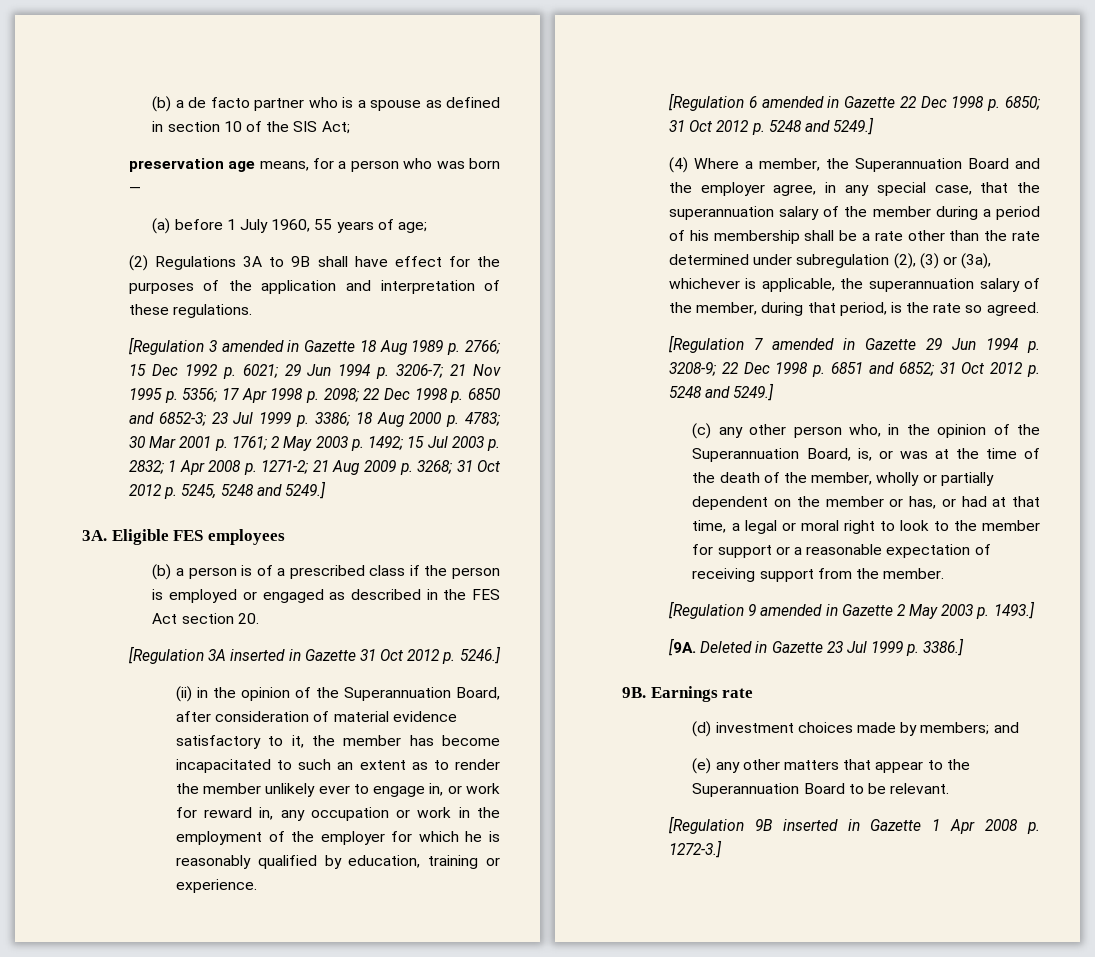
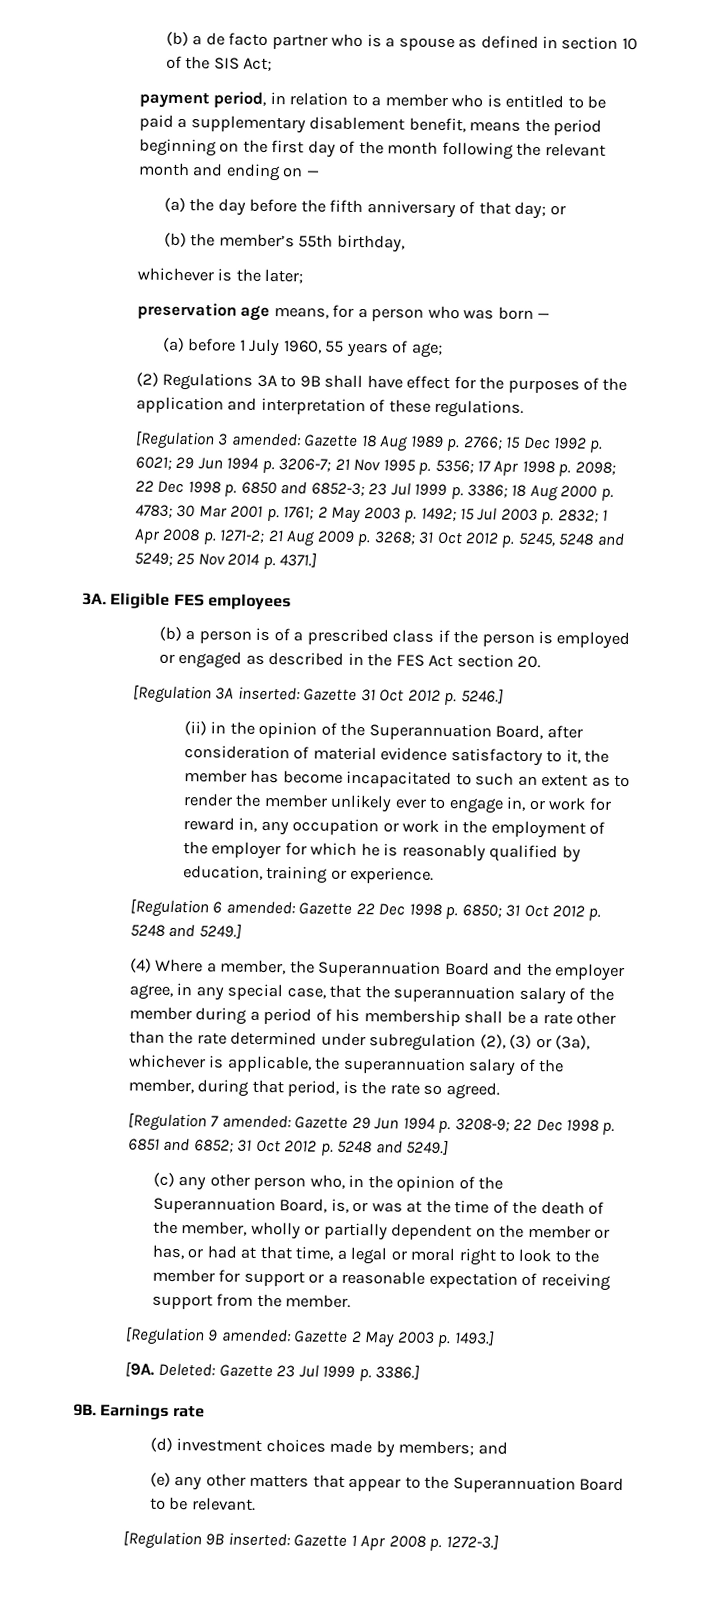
(350, 127) none -> [138,91,606,109] [138,114,603,136] [138,138,606,160] [137,162,320,182] [163,197,566,220] [163,232,405,253] [136,267,304,284] // payment period, in relation to a member who is entitled to be paid a supplementary disablement benefit, means the period beginning on the first day of the month following the relevant month and ending on — // (a) the day before the fifth anniversary of that day; or // (b) the member’s 55th birthday, // whichever is the later;
[221,340,300,352] amended in -> [230,432,302,447] amended:
[284,481,326,499] 5249.] -> [133,552,318,570] 5249; 25 Nov 2014 p. 4371.]
[230,649,301,661] inserted in -> [237,686,301,701] inserted:
[761,96,840,108] amended in -> [225,900,296,915] amended:
[771,338,855,350] amended in -> [221,1114,292,1129] amended:
[760,604,838,616] amended in -> [220,1328,292,1343] amended:
[700,641,768,653] Deleted in -> [158,1362,217,1377] Deleted:
[782,819,860,831] inserted in -> [227,1532,291,1547] inserted:

